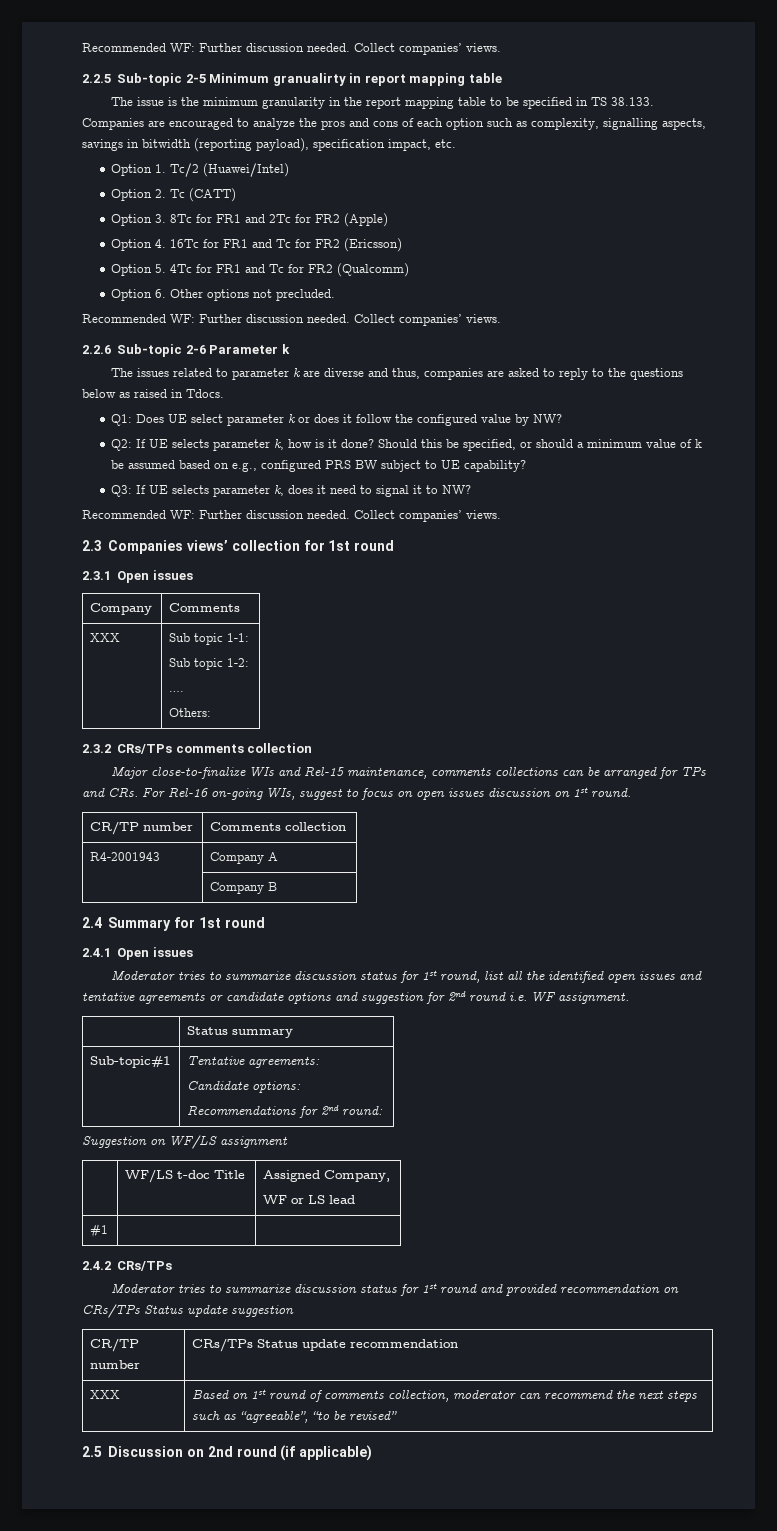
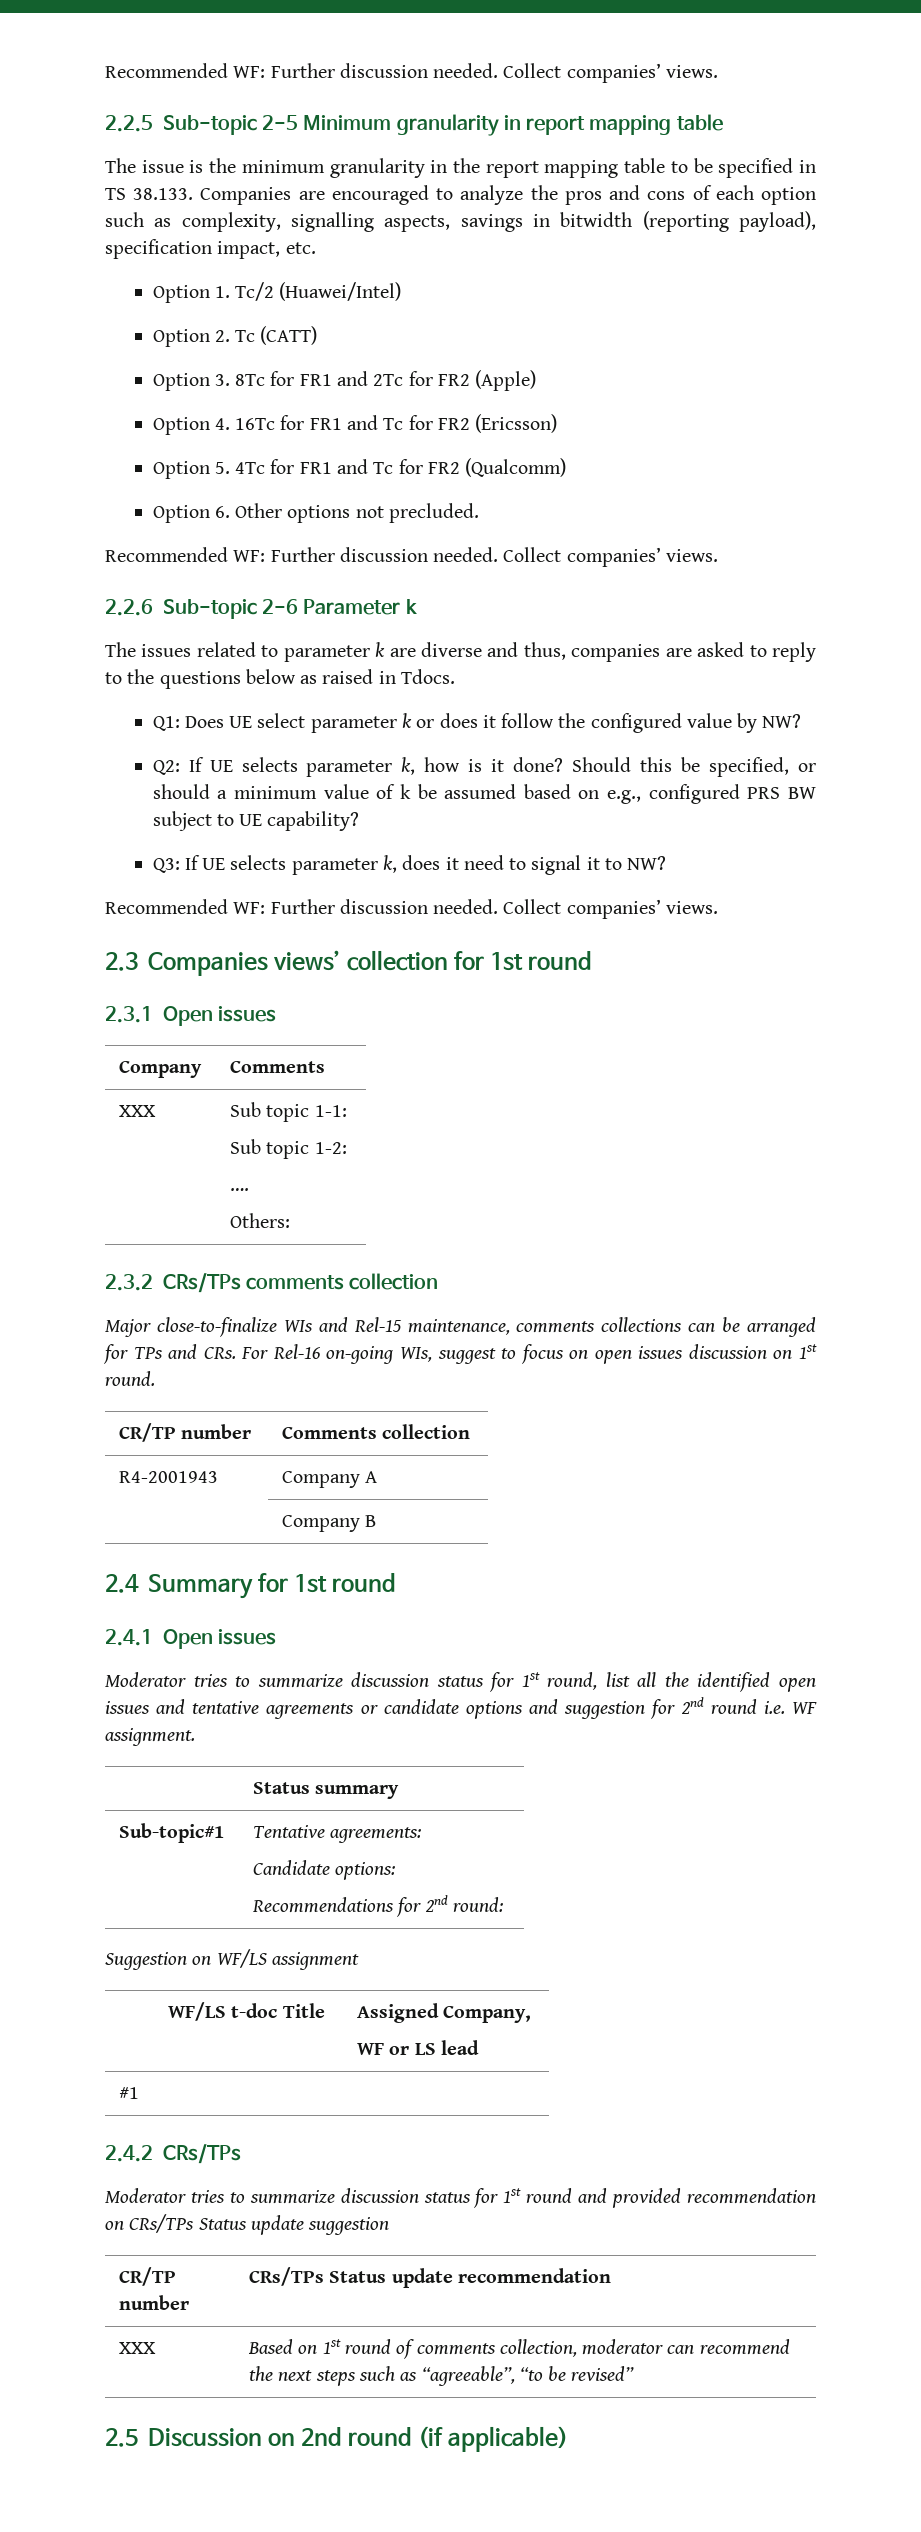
[272,73,346,86] granualirty -> [396,114,499,136] granularity

